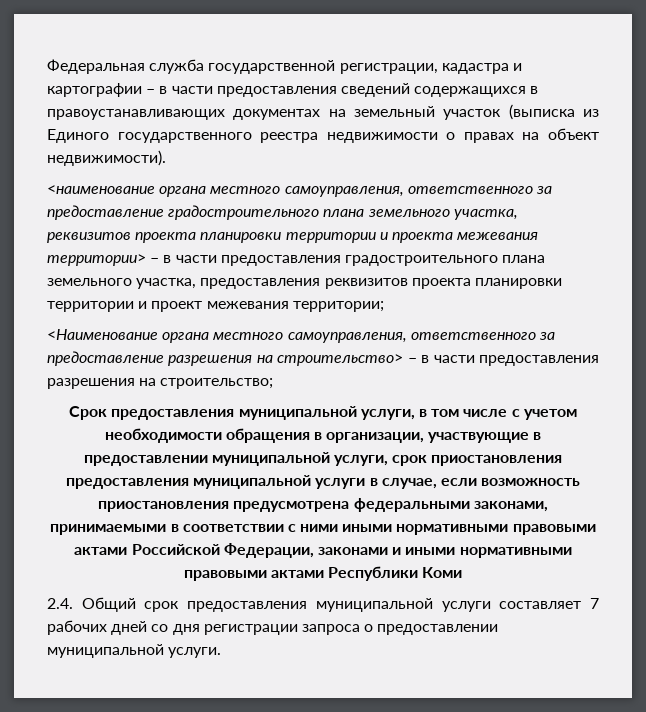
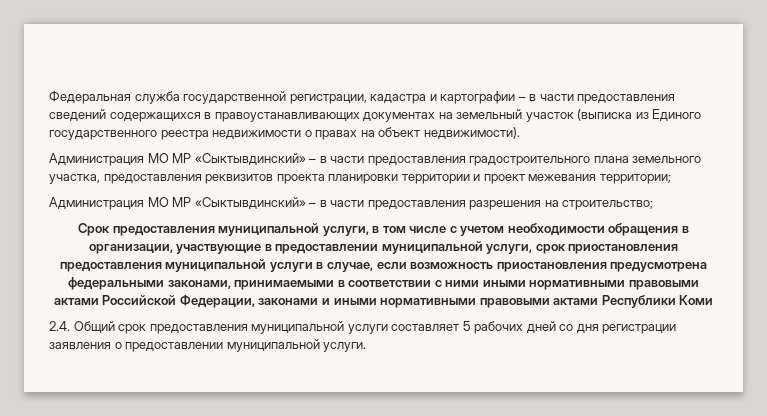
[47,185,552,197] [47,205,518,220] [47,232,539,243] [47,254,146,266] <наименование органа местного самоуправления, ответственного за предоставление градостроительного плана земельного участка, реквизитов проекта планировки территории и проекта межевания территории> -> [49,153,306,166] Администрация МО МР «Сыктывдинский»
[47,329,555,343] [47,351,404,366] <Наименование органа местного самоуправления, ответственного за предоставление разрешения на строительство> -> [49,197,306,210] Администрация МО МР «Сыктывдинский»
[590,598,599,609] 7 -> [462,321,471,331] 5
[301,624,360,635] запроса -> [49,342,111,349] заявления

